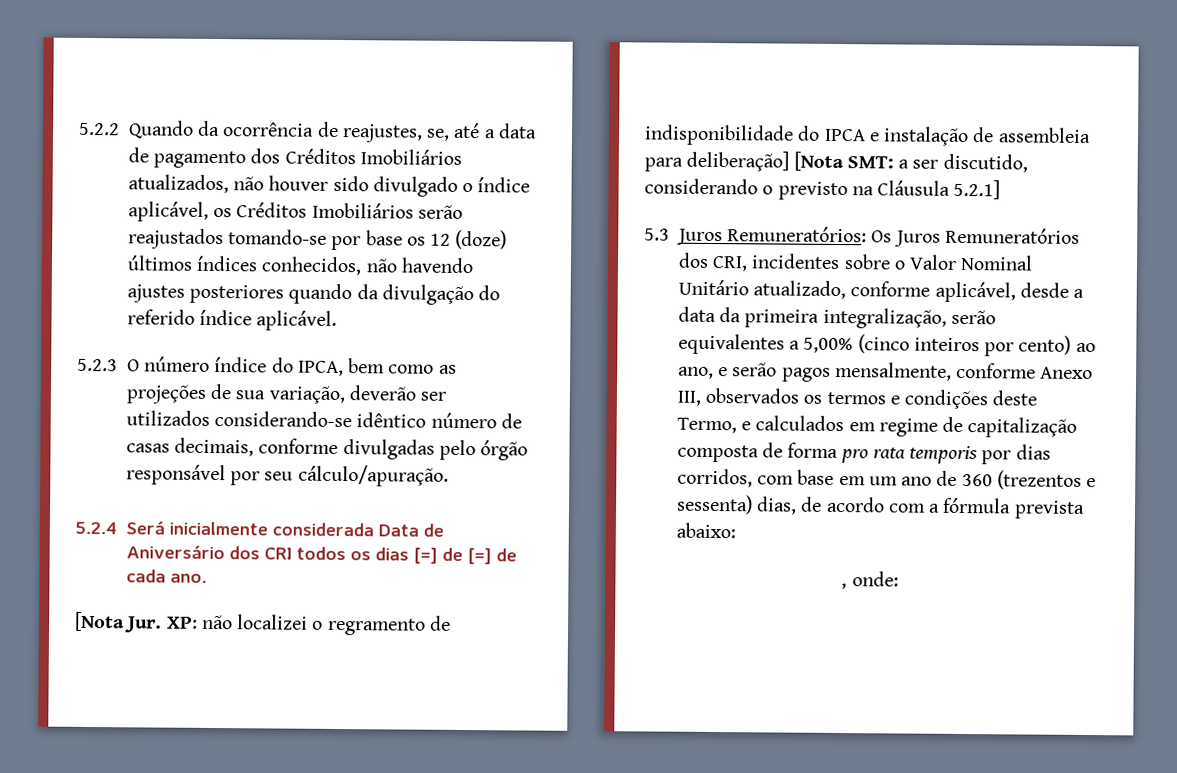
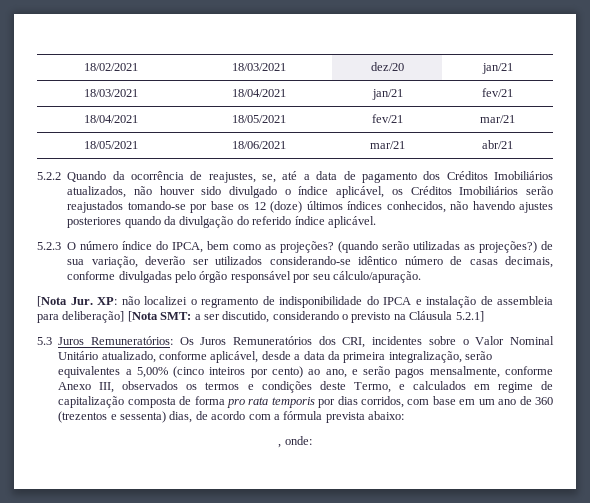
(79, 129) none -> [84,63,138,71] [231,63,286,71] [371,62,404,71] [481,63,513,74] [84,89,138,97] [231,89,286,97] [371,89,403,100] [482,88,513,97] [84,115,138,123] [231,115,286,123] [372,114,403,123] [480,115,515,123] [84,141,138,149] [231,141,286,149] [370,141,405,149] [482,140,513,149] 18/02/2021 | 18/03/2021 | dez/20 | jan/21 // 18/03/2021 | 18/04/2021 | jan/21 | fev/21 // 18/04/2021 | 18/05/2021 | fev/21 | mar/21 // 18/05/2021 | 18/06/2021 | mar/21 | abr/21 //
[125,384,207,404] projeções -> [280,241,538,253] projeções? (quando serão utilizadas as projeções?)
[75,520,444,537] [125,544,517,565] [125,569,207,583] // 5.2.4 Será inicialmente considerada Data de Aniversário dos CRI todos os dias [=] de [=] de cada ano. -> (421, 277) none

